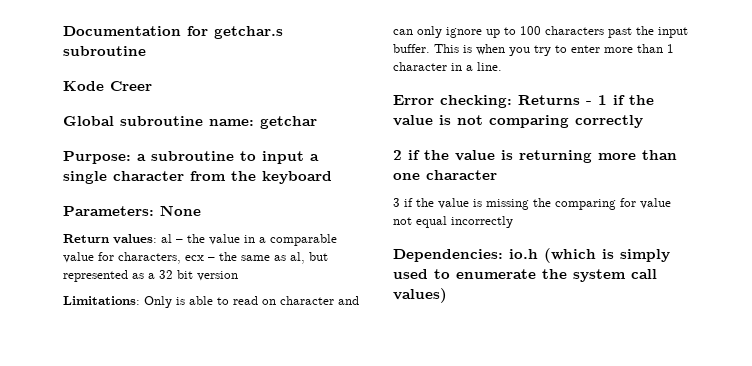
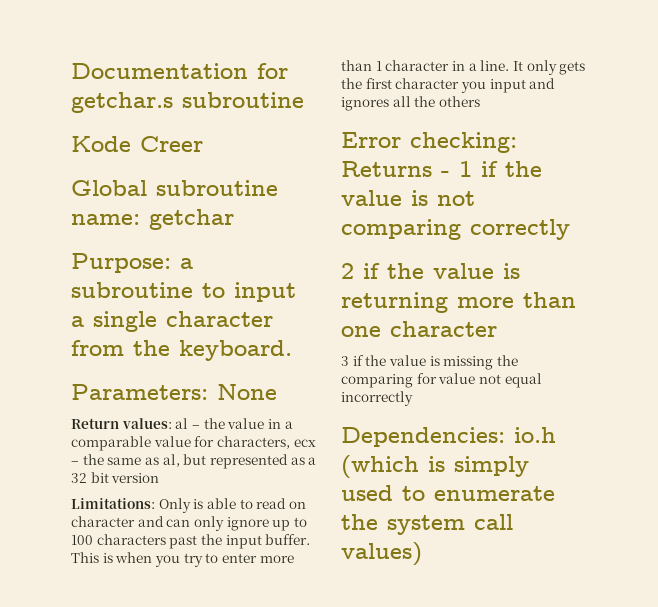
[262,171,332,184] keyboard -> [179,340,292,361] keyboard.
(502, 66) none -> [512,60,586,75] [341,78,556,93] [341,96,480,111] It only gets the first character you input and ignores all the others

